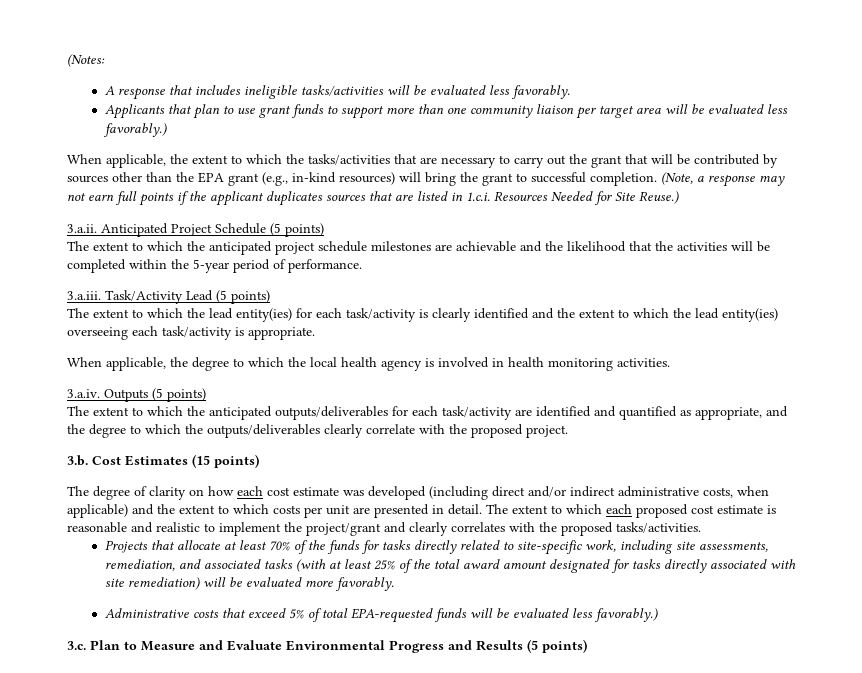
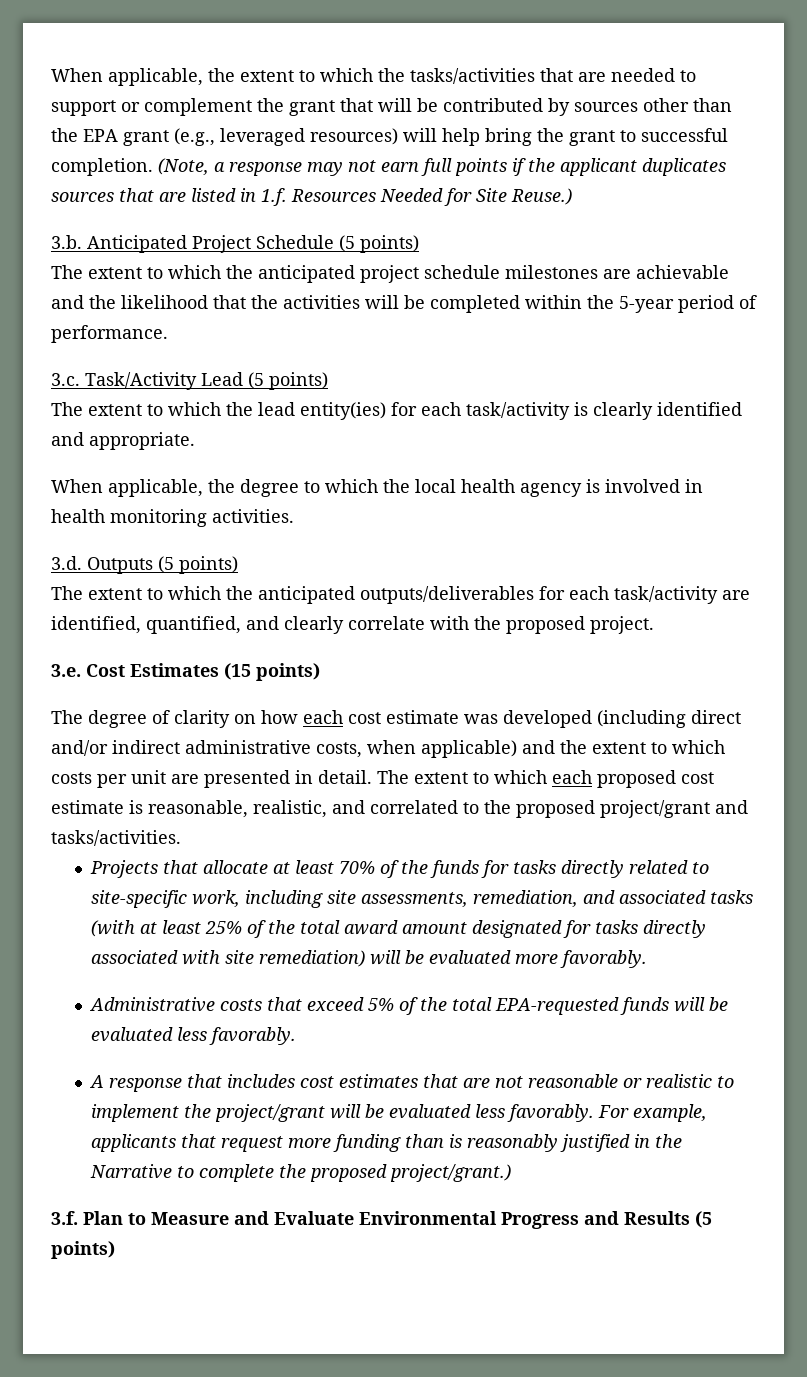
[67,54,105,67] [104,85,570,100] [104,104,788,119] [102,123,167,137] (Notes: // A response that includes ineligible tasks/activities will be evaluated less favorably. // Applicants that plan to use grant funds to support more than one community liaison per target area will be evaluated less favorably.) // -> (51, 75) none
[441,155,566,168] necessary to carry out -> [611,68,696,82] [51,98,252,116] needed to support or complement
[292,172,336,183] in-kind -> [220,128,305,146] leveraged
(421, 177) none -> [442,128,480,146] help
[466,192,490,201] 1.c.i. -> [261,188,287,206] 1.f.
[67,224,97,233] 3.a.ii. -> [51,235,82,249] 3.b.
[67,291,101,300] 3.a.iii. -> [51,373,80,386] 3.c.
[557,308,778,322] [67,326,244,340] the extent to which the lead entity(ies) overseeing each task/activity is -> (84, 439) none
[67,389,100,398] 3.a.iv. -> [51,556,82,570] 3.d.
[536,406,788,420] [67,424,320,438] identified and quantified as appropriate, and the degree to which the outputs/deliverables -> [51,616,279,634] identified, quantified, and
[67,455,88,466] 3.b. -> [51,664,81,677] 3.e.
[67,522,613,536] reasonable and realistic to implement the project/grant and clearly correlates with the proposed -> [148,800,748,818] reasonable, realistic, and correlated to the proposed project/grant and
(322, 615) none -> [420,997,448,1011] the
[593,608,658,622] [67,641,86,650] favorably.) // 3.c. -> [209,1027,297,1045] [89,1074,735,1092] [91,1104,708,1122] [91,1134,683,1152] [90,1164,512,1182] [51,1211,78,1225] favorably. // A response that includes cost estimates that are not reasonable or realistic to implement the project/grant will be evaluated less favorably. For example, applicants that request more funding than is reasonably justified in the Narrative to complete the proposed project/grant.) // 3.f.

